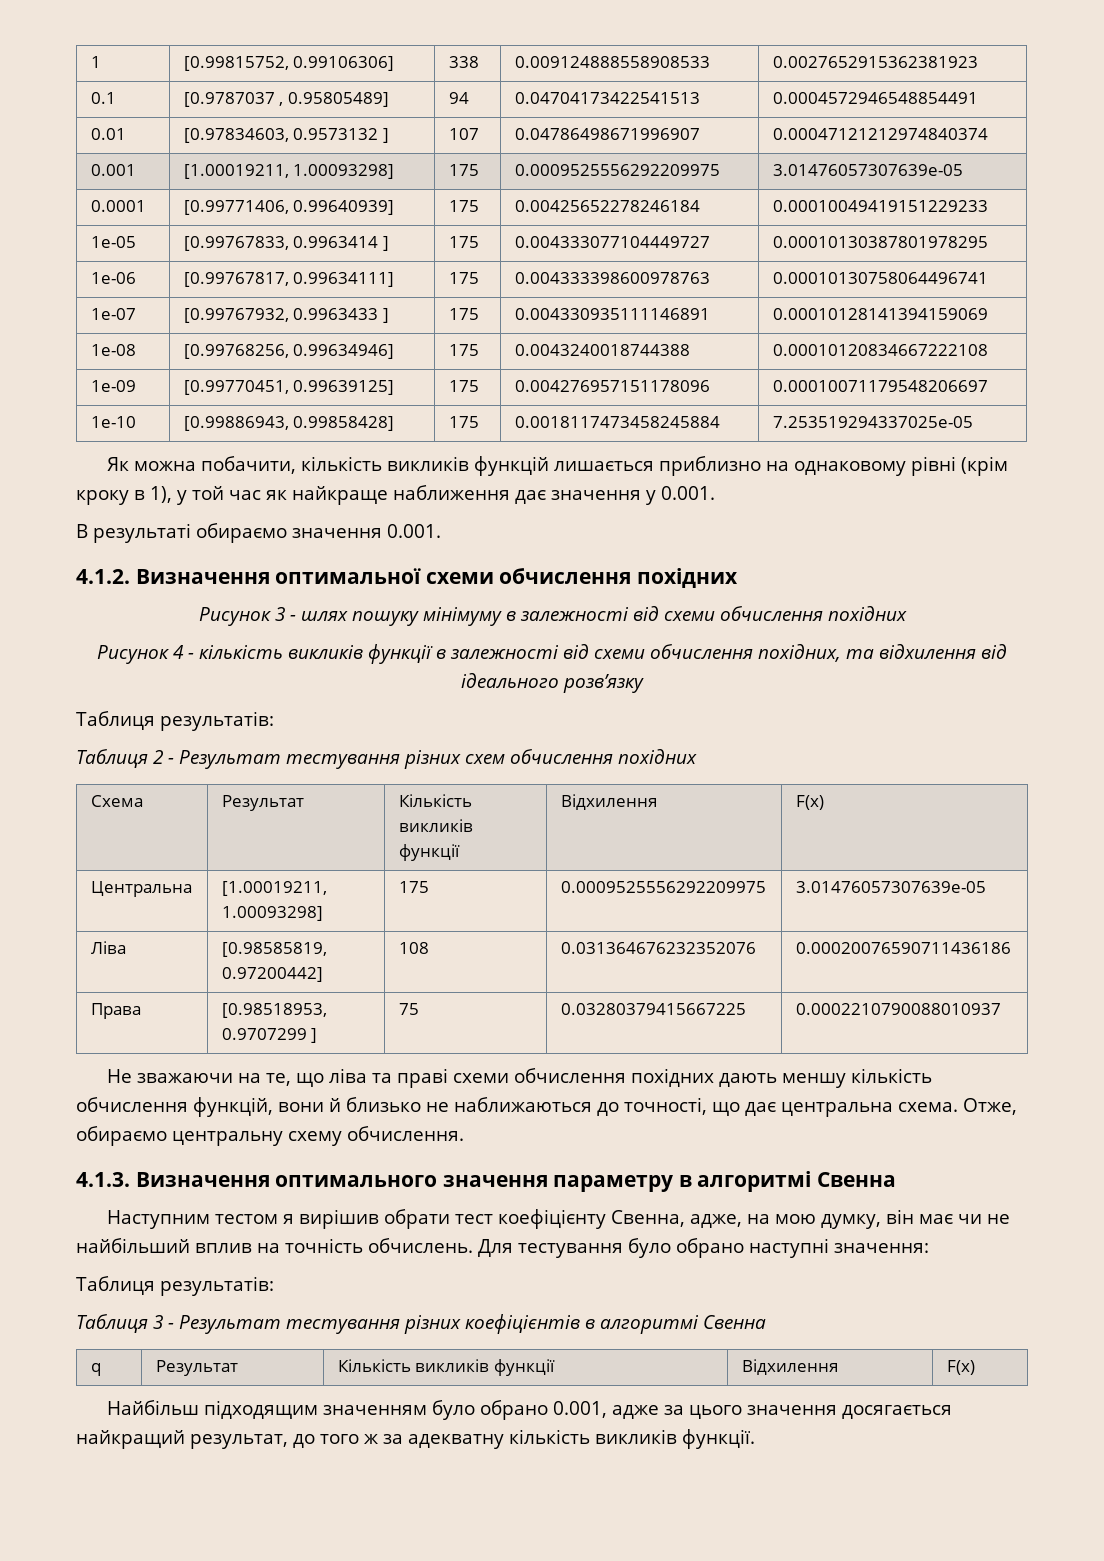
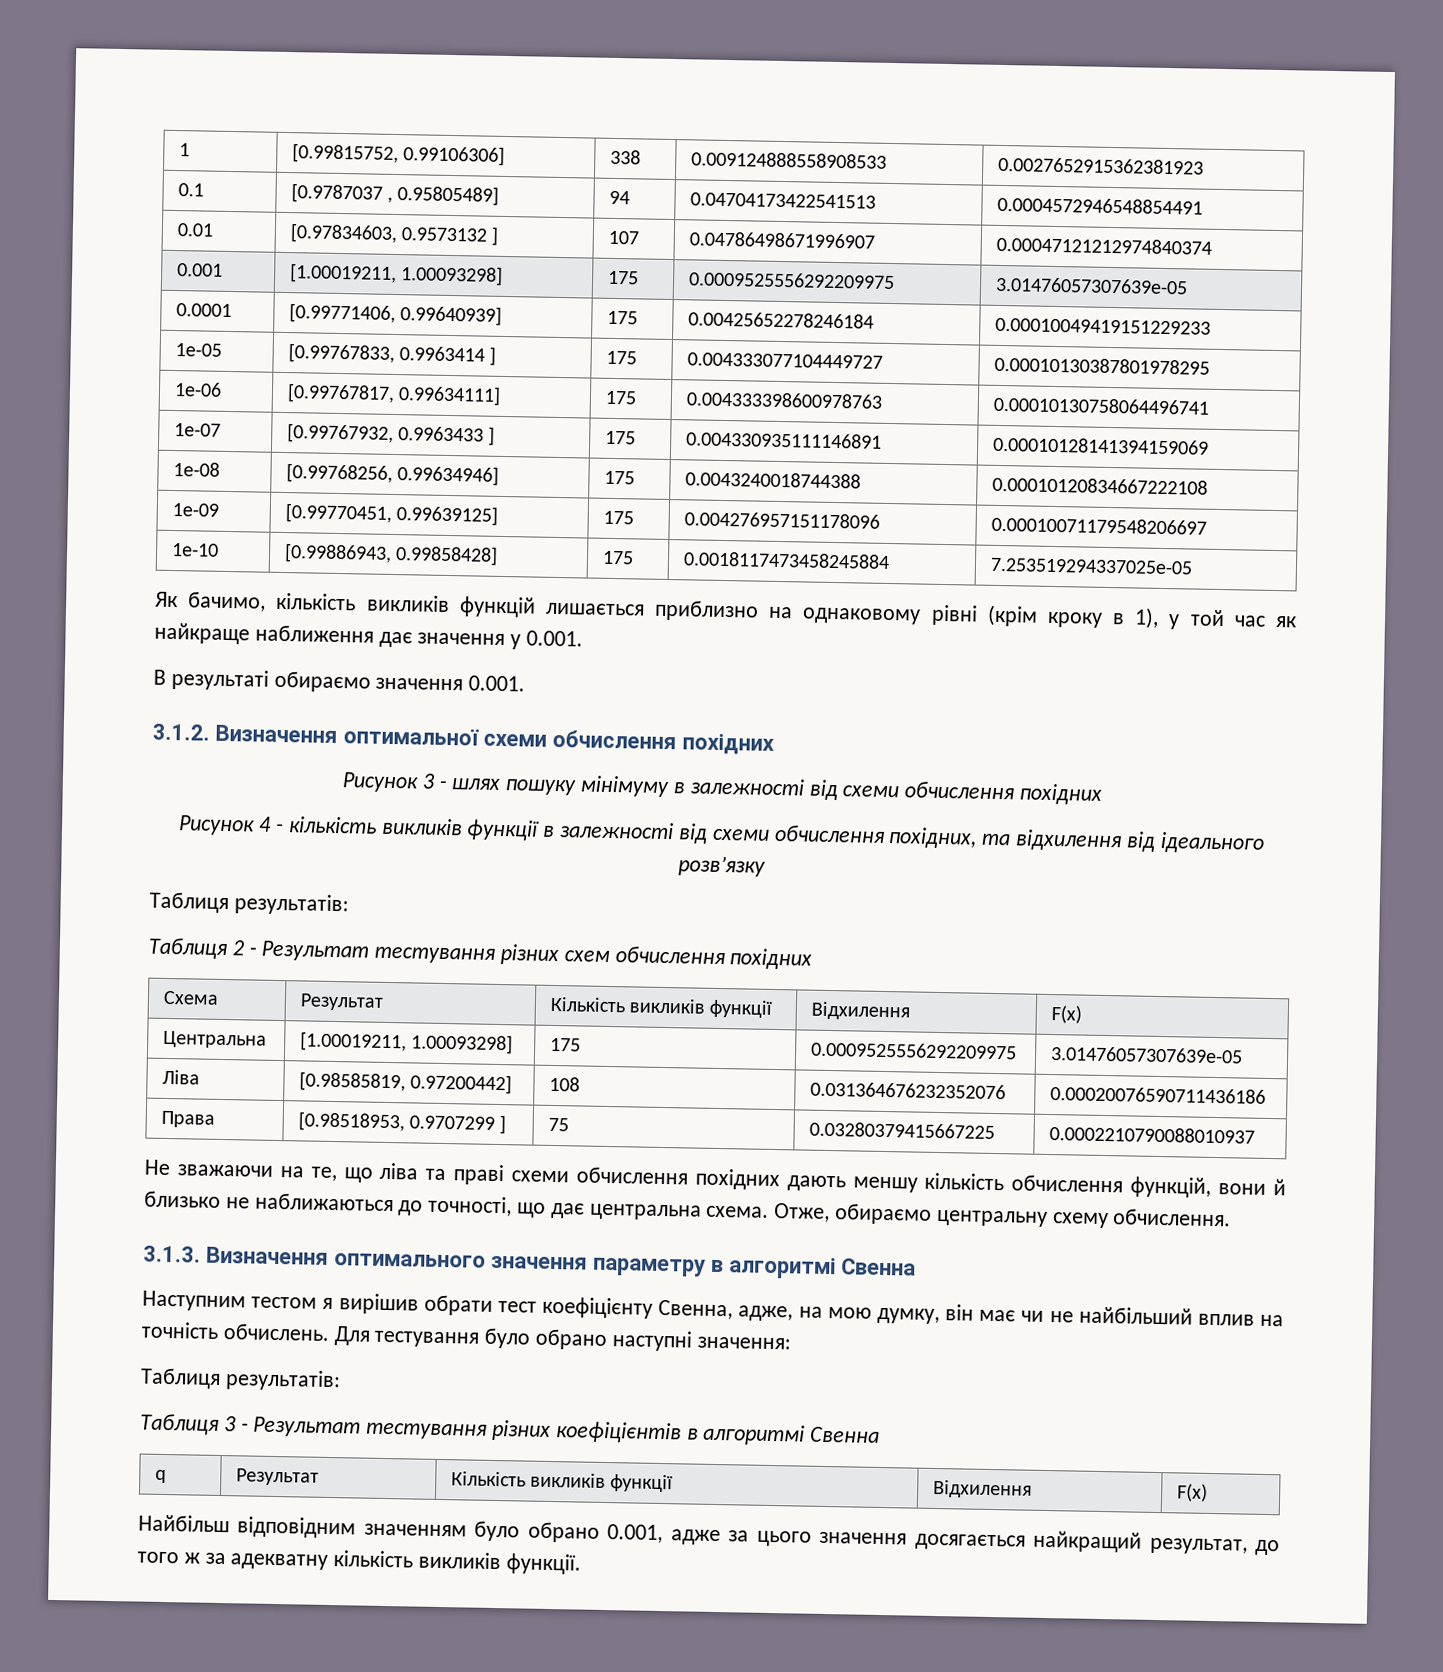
[133,456,296,474] можна побачити, -> [188,591,267,612] бачимо,
[76,569,130,584] 4.1.2. -> [152,723,210,741] 3.1.2.
[76,1172,130,1187] 4.1.3. -> [143,1245,201,1263] 3.1.3.
[203,1400,318,1419] підходящим -> [237,1516,357,1539] відповідним

